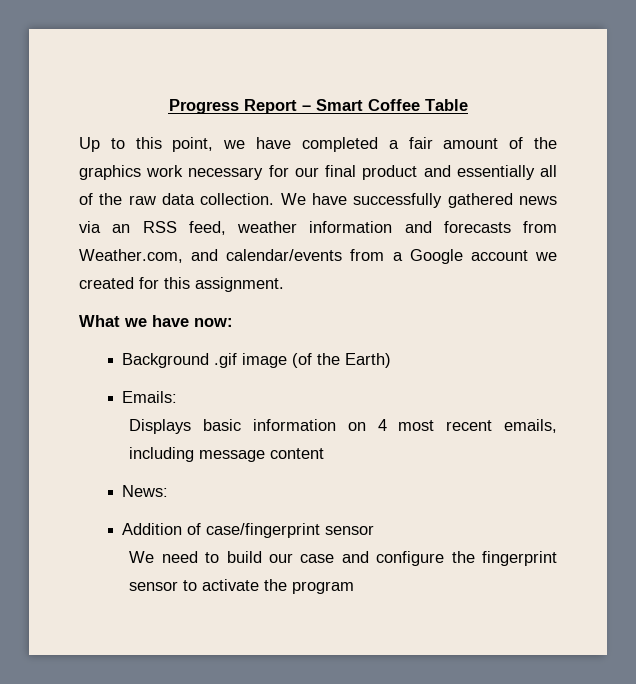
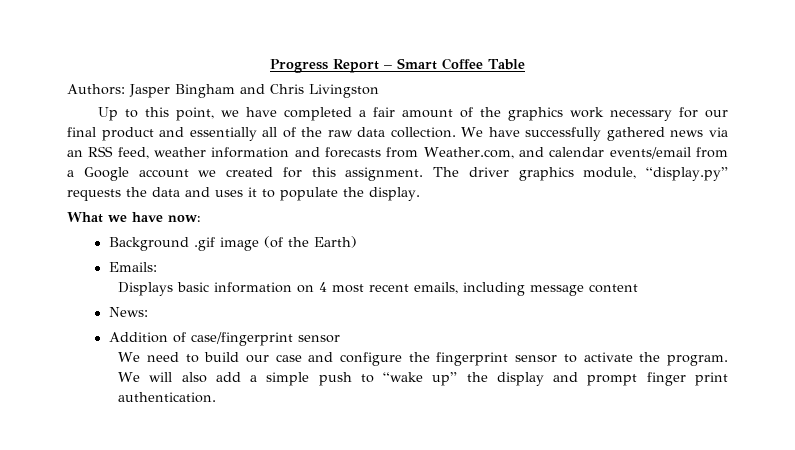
(468, 105) none -> [67,84,379,98] // Authors: Jasper Bingham and Chris Livingston
[226,249,343,261] calendar/events -> [549,147,691,159] calendar events/email
(284, 284) none -> [433,167,729,181] [67,187,420,201] The driver graphics module, “display.py” requests the data and uses it to populate the display.
[292,581,355,594] program -> [667,355,728,366] [118,372,728,386] [118,392,217,403] program. We will also add a simple push to “wake up” the display and prompt finger print authentication.

